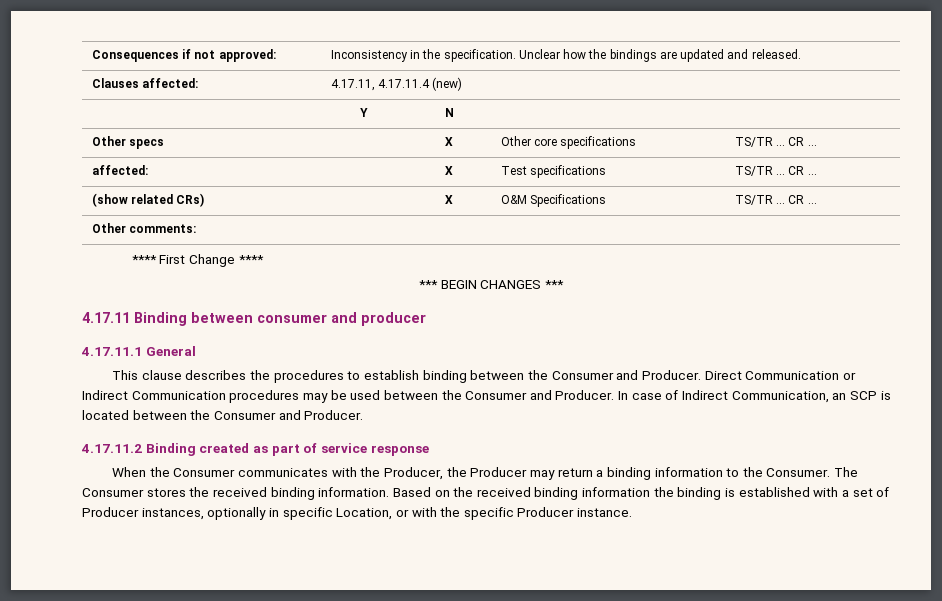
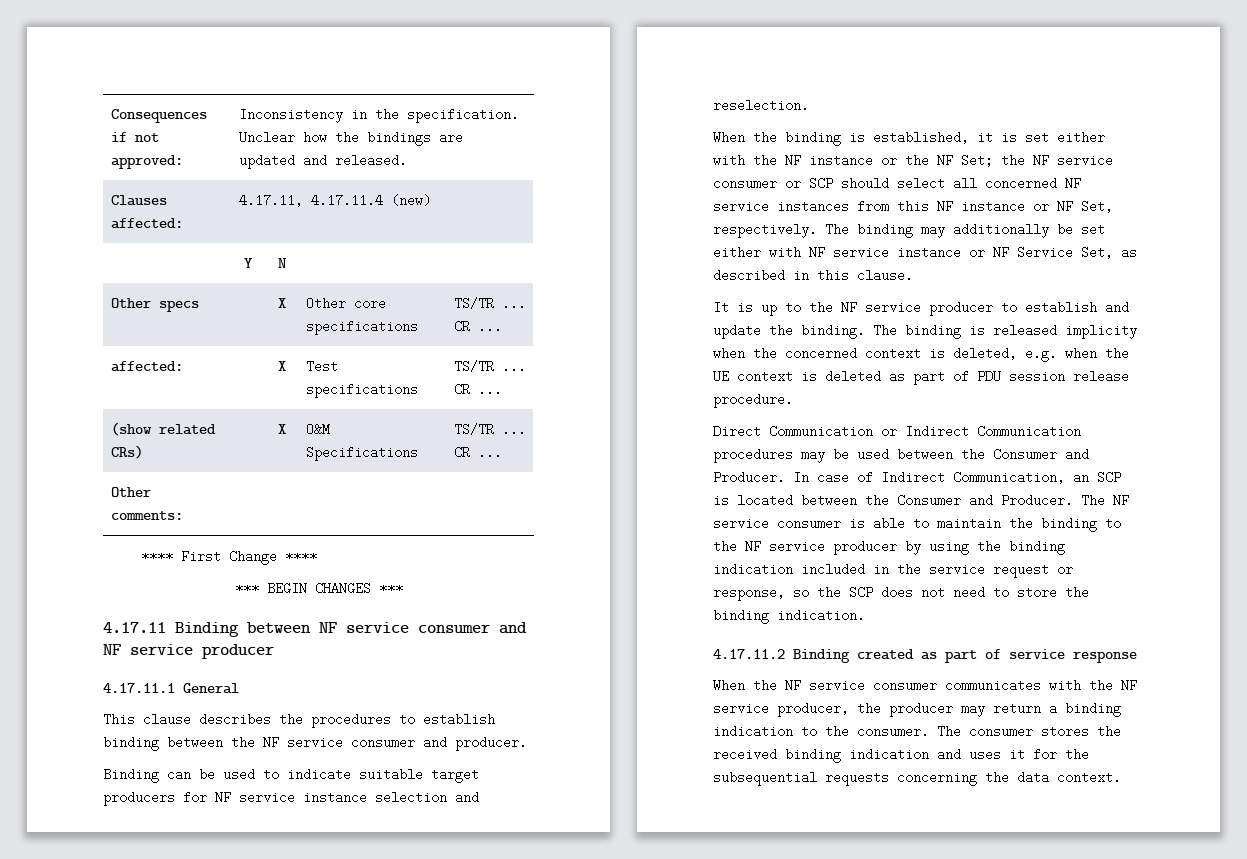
[257,312,357,323] consumer and -> [319,622,527,634] [103,644,193,655] NF service consumer and NF service
[551,370,701,380] Consumer and Producer. -> [263,736,527,751] [103,768,479,783] [103,791,479,806] [713,99,809,112] [713,131,1105,146] [713,154,1113,167] [713,177,1081,190] [713,200,1113,213] [713,223,1105,238] [713,246,1137,259] [713,269,913,282] [713,301,1129,316] [713,324,1137,339] [713,347,1129,362] [713,370,1129,385] [713,393,793,408] NF service consumer and producer. // Binding can be used to indicate suitable target producers for NF service instance selection and reselection. // When the binding is established, it is set either with the NF instance or the NF Set; the NF service consumer or SCP should select all concerned NF service instances from this NF instance or NF Set, respectively. The binding may additionally be set either with NF service instance or NF Service Set, as described in this clause. // It is up to the NF service producer to establish and update the binding. The binding is released implicity when the concerned context is deleted, e.g. when the UE context is deleted as part of PDU session release procedure. //
(364, 415) none -> [1081,494,1129,507] [713,517,1121,532] [713,540,1065,555] [713,563,1073,578] [713,586,1089,601] [713,609,865,624] The NF service consumer is able to maintain the binding to the NF service producer by using the binding indication included in the service request or response, so the SCP does not need to store the binding indication.
[173,467,528,480] Consumer communicates with the Producer, the Producer -> [785,679,1137,692] [713,702,953,717] NF service consumer communicates with the NF service producer, the producer
[654,467,859,477] [82,488,144,497] information to the Consumer. The Consumer -> [713,725,1033,738] indication to the consumer. The consumer
[318,487,890,500] [82,507,633,520] information. Based on the received binding information the binding is established with a set of Producer instances, optionally in specific Location, or with the specific Producer instance. -> [849,748,1089,761] [713,771,1121,786] indication and uses it for the subsequential requests concerning the data context.

